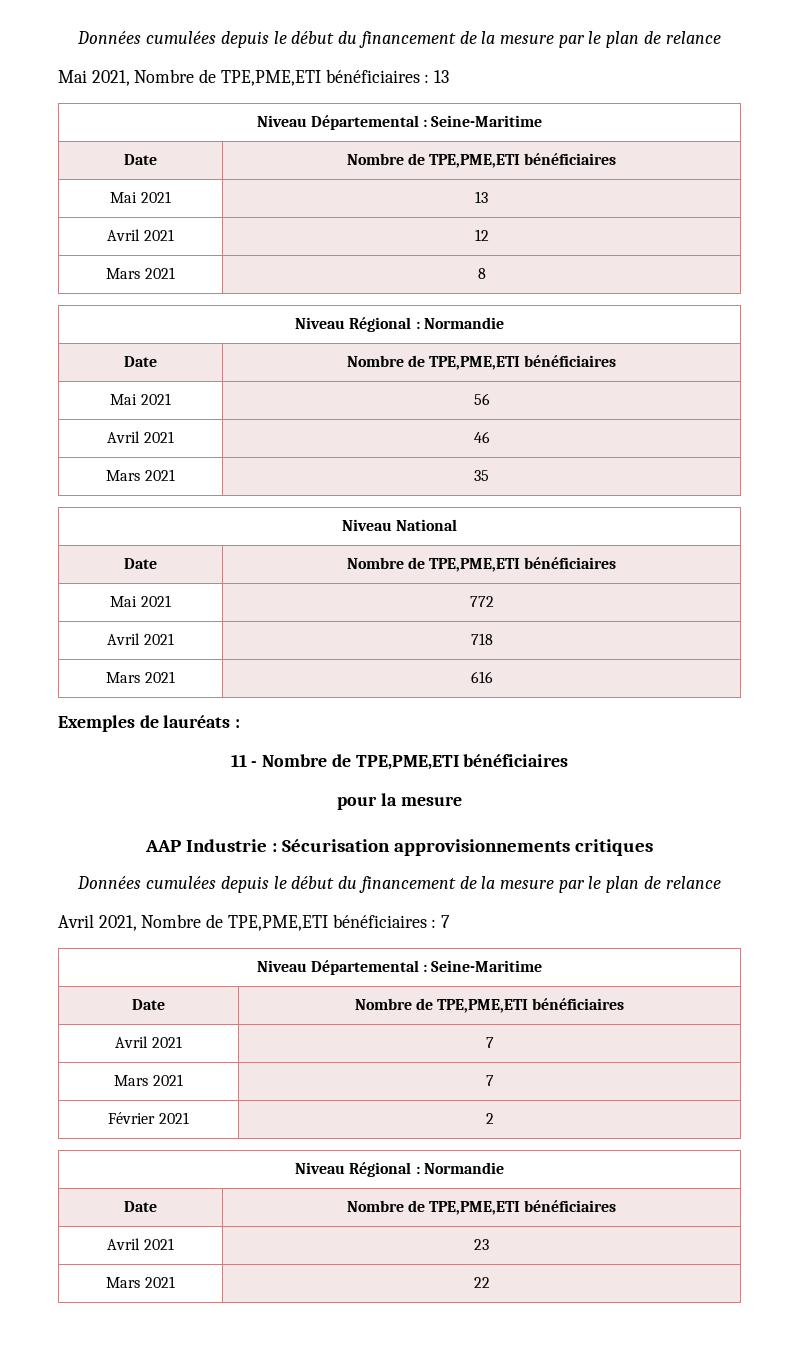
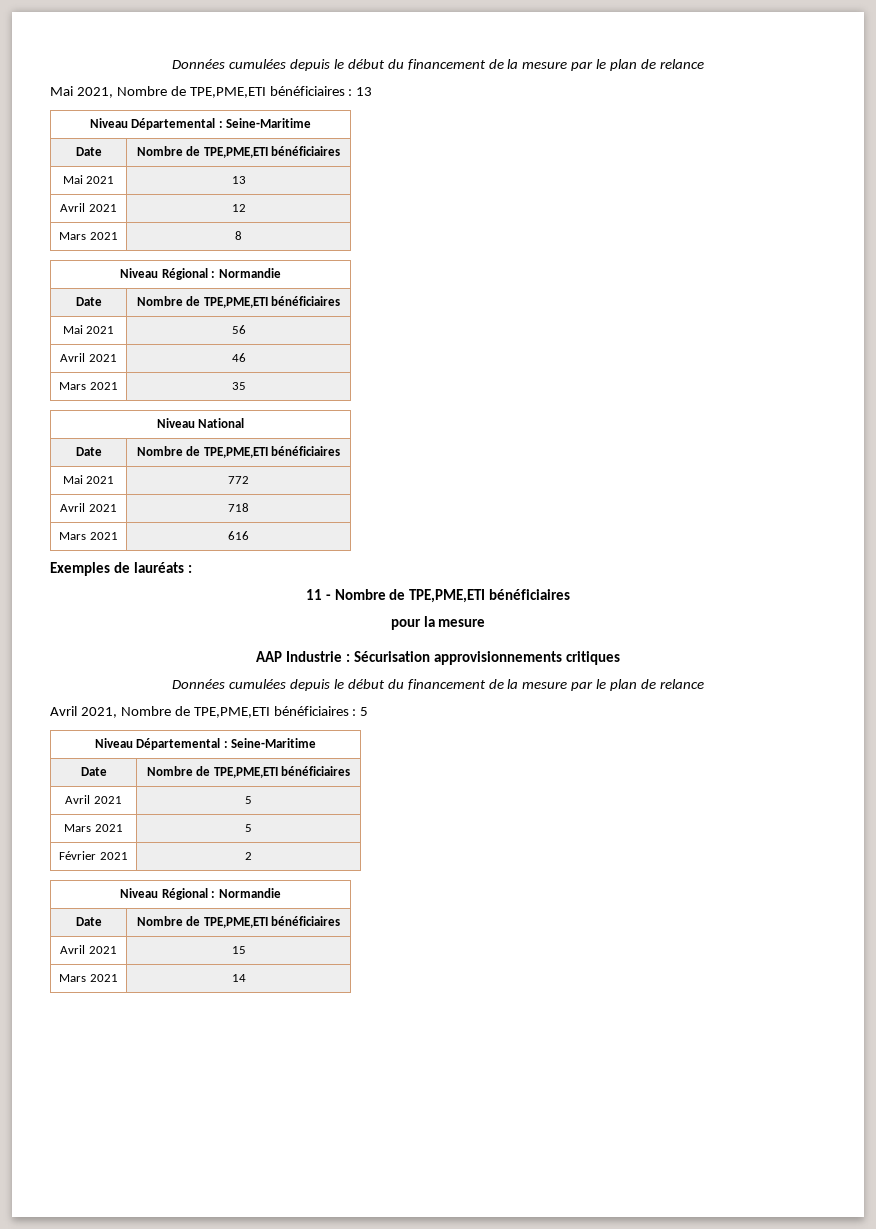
[441,915,451,928] 7 -> [360,707,369,716] 5
[485,1037,494,1048] [114,1074,183,1086] [485,1075,494,1086] 7 // Mars 2021 | 7 -> [245,796,252,804] [64,824,123,832] [245,824,252,832] 5 // Mars 2021 | 5
[474,1239,490,1250] [106,1276,175,1288] [473,1277,490,1288] 23 // Mars 2021 | 22 -> [231,946,246,954] [59,974,118,982] [231,974,246,982] 15 // Mars 2021 | 14

